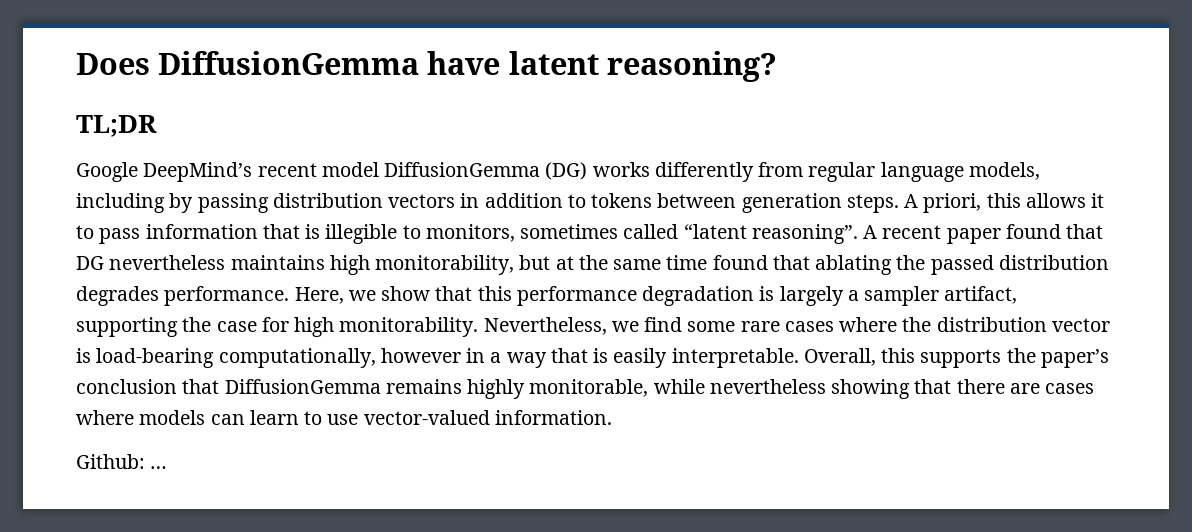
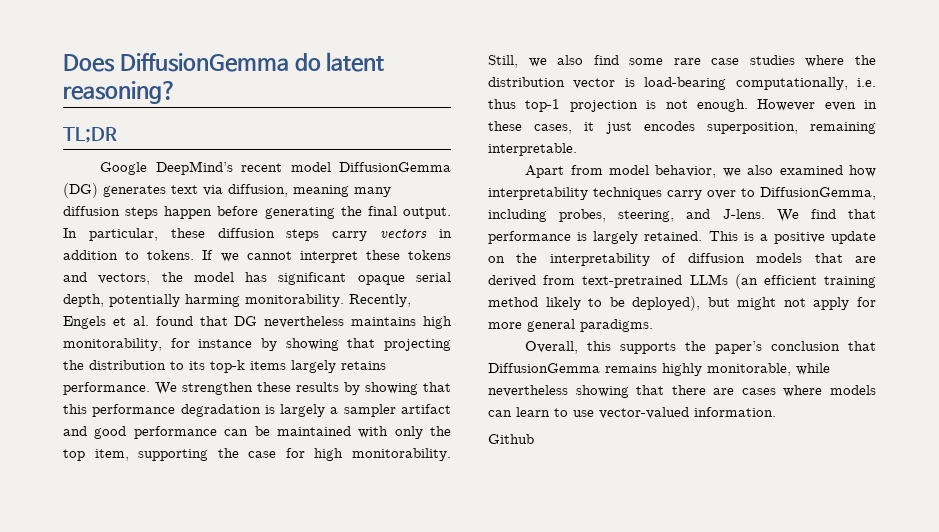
[427,51,501,75] have -> [294,53,321,71] do
[592,162,1040,182] [76,193,1105,213] [76,224,1001,244] works differently from regular language models, including by passing distribution vectors in addition to tokens between generation steps. A priori, this allows it to pass information that is illegible to monitors, sometimes called “latent reasoning”. A recent paper -> [103,184,391,197] [63,206,452,219] [63,228,452,241] [63,250,451,263] [63,272,451,285] [63,294,411,307] [63,316,149,329] generates text via diffusion, meaning many diffusion steps happen before generating the final output. In particular, these diffusion steps carry vectors in addition to tokens. If we cannot interpret these tokens and vectors, the model has significant opaque serial depth, potentially harming monitorability. Recently, Engels et al.
[519,255,1109,275] [76,286,431,306] but at the same time found that ablating the passed distribution degrades performance. Here, we show -> [170,338,451,351] [63,360,386,373] [63,382,418,395] for instance by showing that projecting the distribution to its top-k items largely retains performance. We strengthen these results by showing
[944,286,1018,304] artifact, -> [400,404,451,414] [63,426,451,439] [63,449,129,461] artifact and good performance can be maintained with only the top item,
[483,317,639,335] Nevertheless, we -> [488,55,584,68] Still, we also
[784,321,834,332] cases -> [711,55,795,65] case studies
[380,348,799,368] however in a way that is easily interpretable. -> [857,78,876,87] [488,99,877,112] [488,121,876,134] [488,143,577,156] [525,165,876,178] [488,187,876,200] [488,209,876,222] [488,231,876,244] [488,253,876,266] [488,274,876,289] [488,296,876,311] [488,319,653,332] i.e. thus top-1 projection is not enough. However even in these cases, it just encodes superposition, remaining interpretable. // Apart from model behavior, we also examined how interpretability techniques carry over to DiffusionGemma, including probes, steering, and J-lens. We find that performance is largely retained. This is a positive update on the interpretability of diffusion models that are derived from text-pretrained LLMs (an efficient training method likely to be deployed), but might not apply for more general paradigms. //
[76,454,168,469] Github: … -> [488,434,534,444] Github

